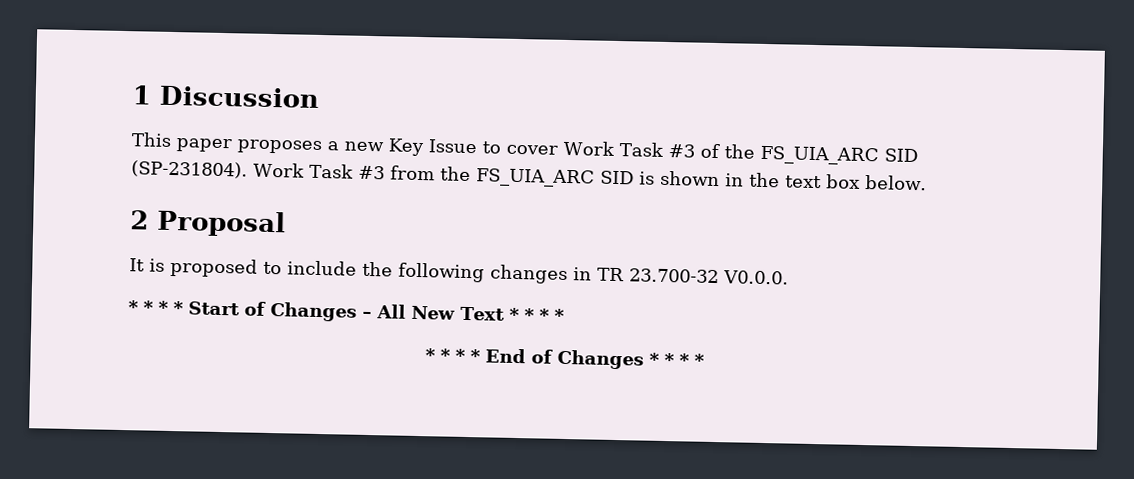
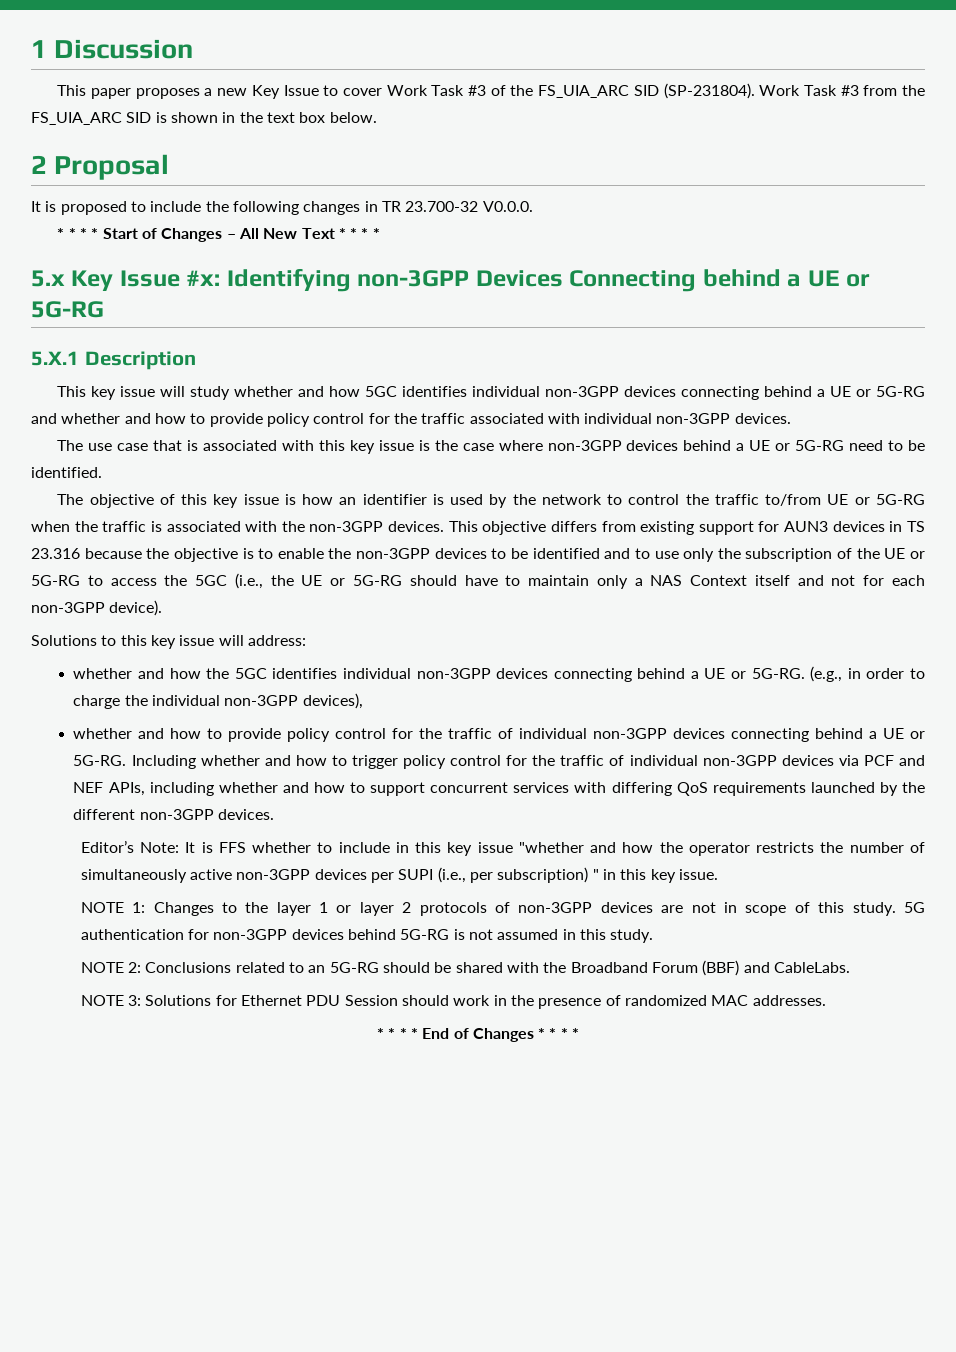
(565, 315) none -> [31,268,871,292] [31,301,104,318] [31,351,196,370] [57,386,925,400] [31,413,791,427] [57,440,926,454] [31,467,102,478] [57,494,926,508] [31,521,926,535] [31,548,925,562] [31,573,925,589] [31,600,163,616] [31,635,306,649] [73,666,926,682] [73,693,363,709] [73,728,925,742] [73,755,926,769] [73,782,925,796] [73,809,275,820] [80,840,926,856] [80,867,718,883] [80,902,925,916] [80,929,654,943] [80,960,850,976] [80,995,826,1009] // 5.x Key Issue #x: Identifying non-3GPP Devices Connecting behind a UE or 5G-RG // 5.X.1 Description // This key issue will study whether and how 5GC identifies individual non-3GPP devices connecting behind a UE or 5G-RG and whether and how to provide policy control for the traffic associated with individual non-3GPP devices. // The use case that is associated with this key issue is the case where non-3GPP devices behind a UE or 5G-RG need to be identified. // The objective of this key issue is how an identifier is used by the network to control the traffic to/from UE or 5G-RG when the traffic is associated with the non-3GPP devices. This objective differs from existing support for AUN3 devices in TS 23.316 because the objective is to enable the non-3GPP devices to be identified and to use only the subscription of the UE or 5G-RG to access the 5GC (i.e., the UE or 5G-RG should have to maintain only a NAS Context itself and not for each non-3GPP device). // Solutions to this key issue will address: // whether and how the 5GC identifies individual non-3GPP devices connecting behind a UE or 5G-RG. (e.g., in order to charge the individual non-3GPP devices), // whether and how to provide policy control for the traffic of individual non-3GPP devices connecting behind a UE or 5G-RG. Including whether and how to trigger policy control for the traffic of individual non-3GPP devices via PCF and NEF APIs, including whether and how to support concurrent services with differing QoS requirements launched by the different non-3GPP devices. // Editor’s Note: It is FFS whether to include in this key issue "whether and how the operator restricts the number of simultaneously active non-3GPP devices per SUPI (i.e., per subscription) " in this key issue. // NOTE 1: Changes to the layer 1 or layer 2 protocols of non-3GPP devices are not in scope of this study. 5G authentication for non-3GPP devices behind 5G-RG is not assumed in this study. // NOTE 2: Conclusions related to an 5G-RG should be shared with the Broadband Forum (BBF) and CableLabs. // NOTE 3: Solutions for Ethernet PDU Session should work in the presence of randomized MAC addresses.

